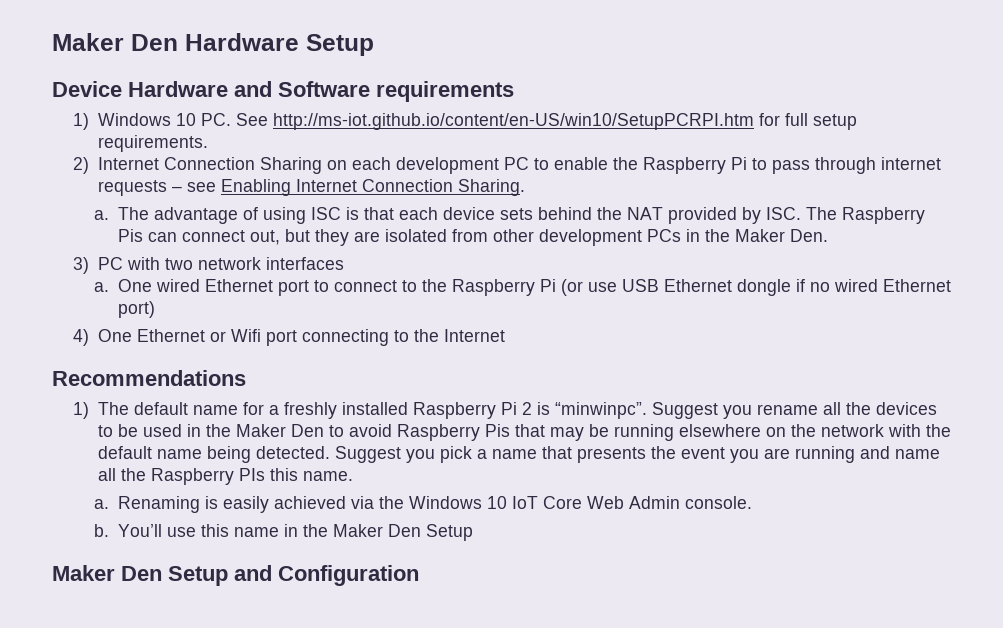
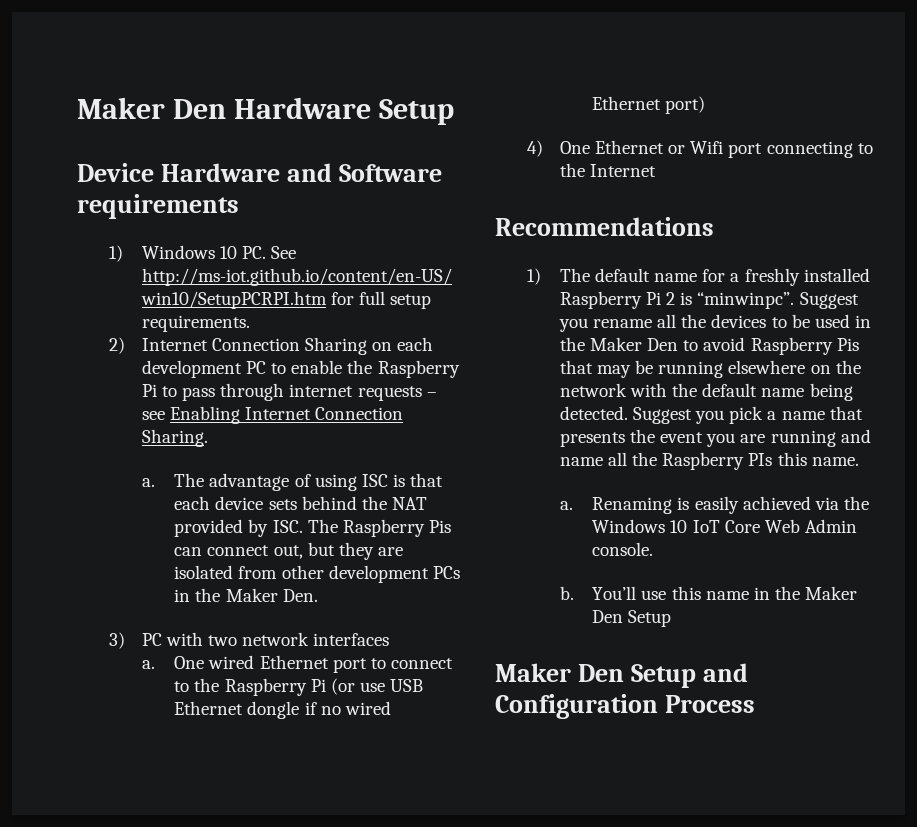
(419, 575) none -> [664,695,755,713] Process

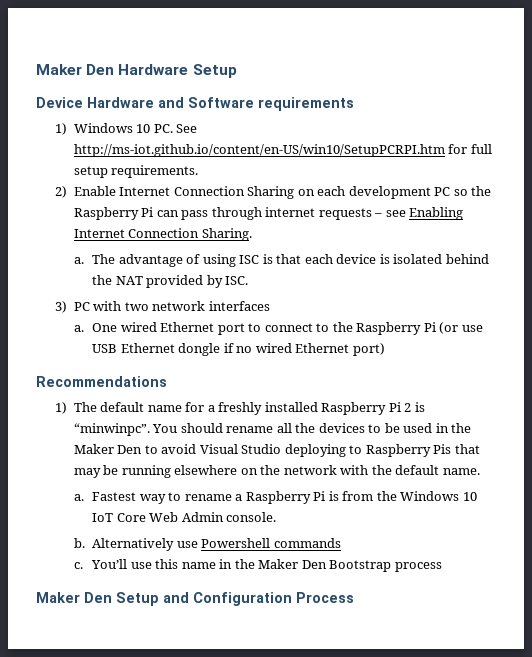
(126, 345) none -> [73,186,116,196] Enable
[271,360,460,378] [141,384,178,397] to enable the Raspberry Pi to -> [453,186,492,196] [73,207,179,220] so the Raspberry Pi can
[268,499,297,510] sets -> [379,254,443,264] is isolated
[307,519,451,537] [174,542,403,560] [174,565,460,583] [174,588,318,602] The Raspberry Pis can connect out, but they are isolated from other development PCs in the Maker Den. -> (249, 280) none
[527,140,873,158] [559,163,657,177] // 4) One Ethernet or Wifi port connecting to the Internet -> (385, 349) none
[799,292,859,309] [558,318,588,332] Suggest you -> [152,423,223,433] You should
(746, 344) none -> [199,444,363,457] Visual Studio deploying to
[761,383,853,401] [559,406,863,424] [559,429,871,447] [559,452,859,470] [559,496,839,514] name being detected. Suggest you pick a name that presents the event you are running and name all the Raspberry PIs this name. // a. Renaming is easily achieved via -> [442,468,480,475] [73,491,374,504] name. // a. Fastest way to rename a Raspberry Pi is from
(574, 593) none -> [92,538,341,551] [73,562,83,569] Alternatively use Powershell commands // c.
[628,610,672,627] Setup -> [329,560,442,572] Bootstrap process

